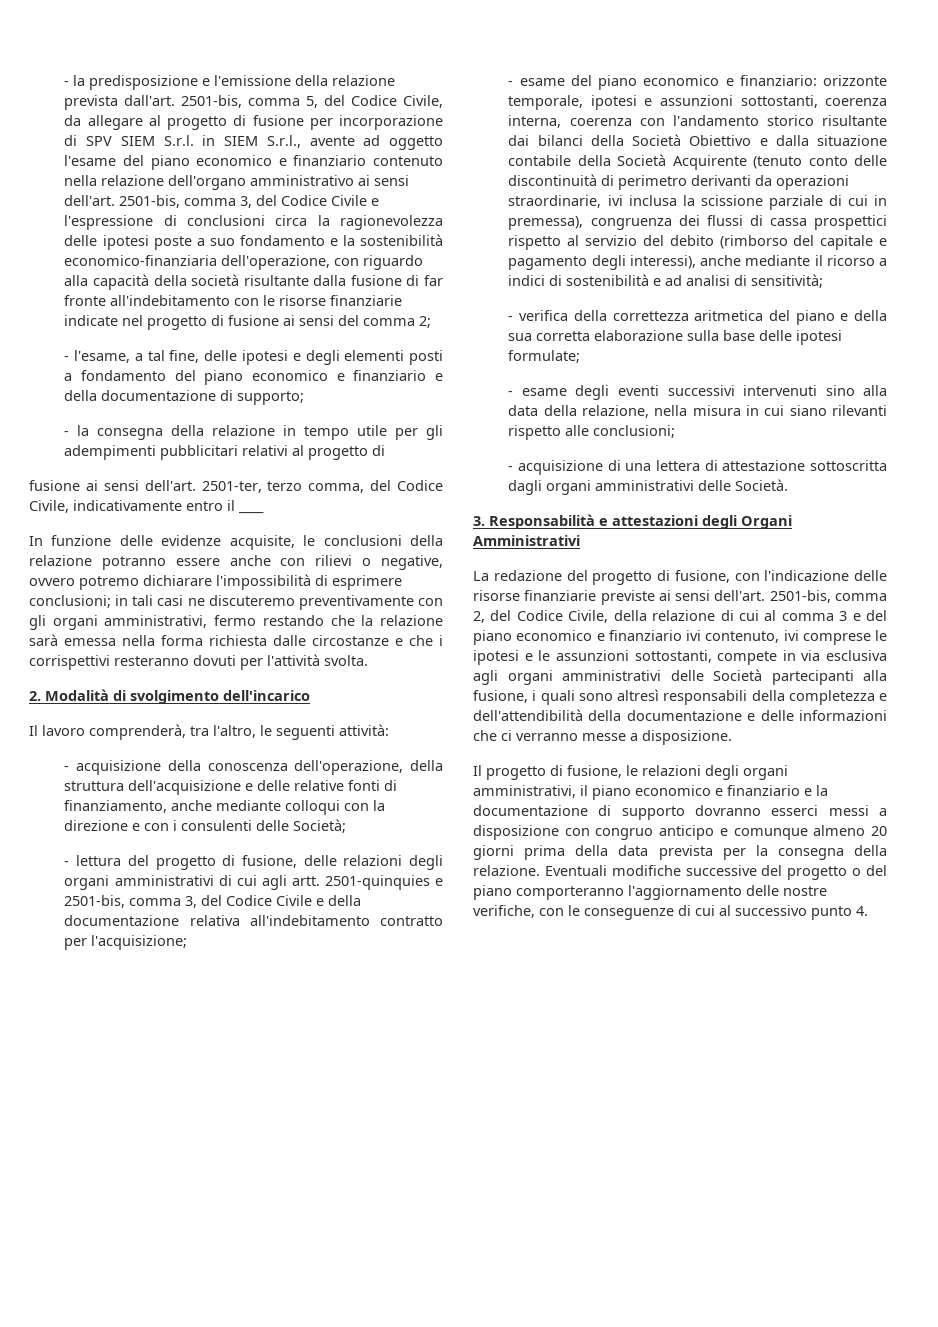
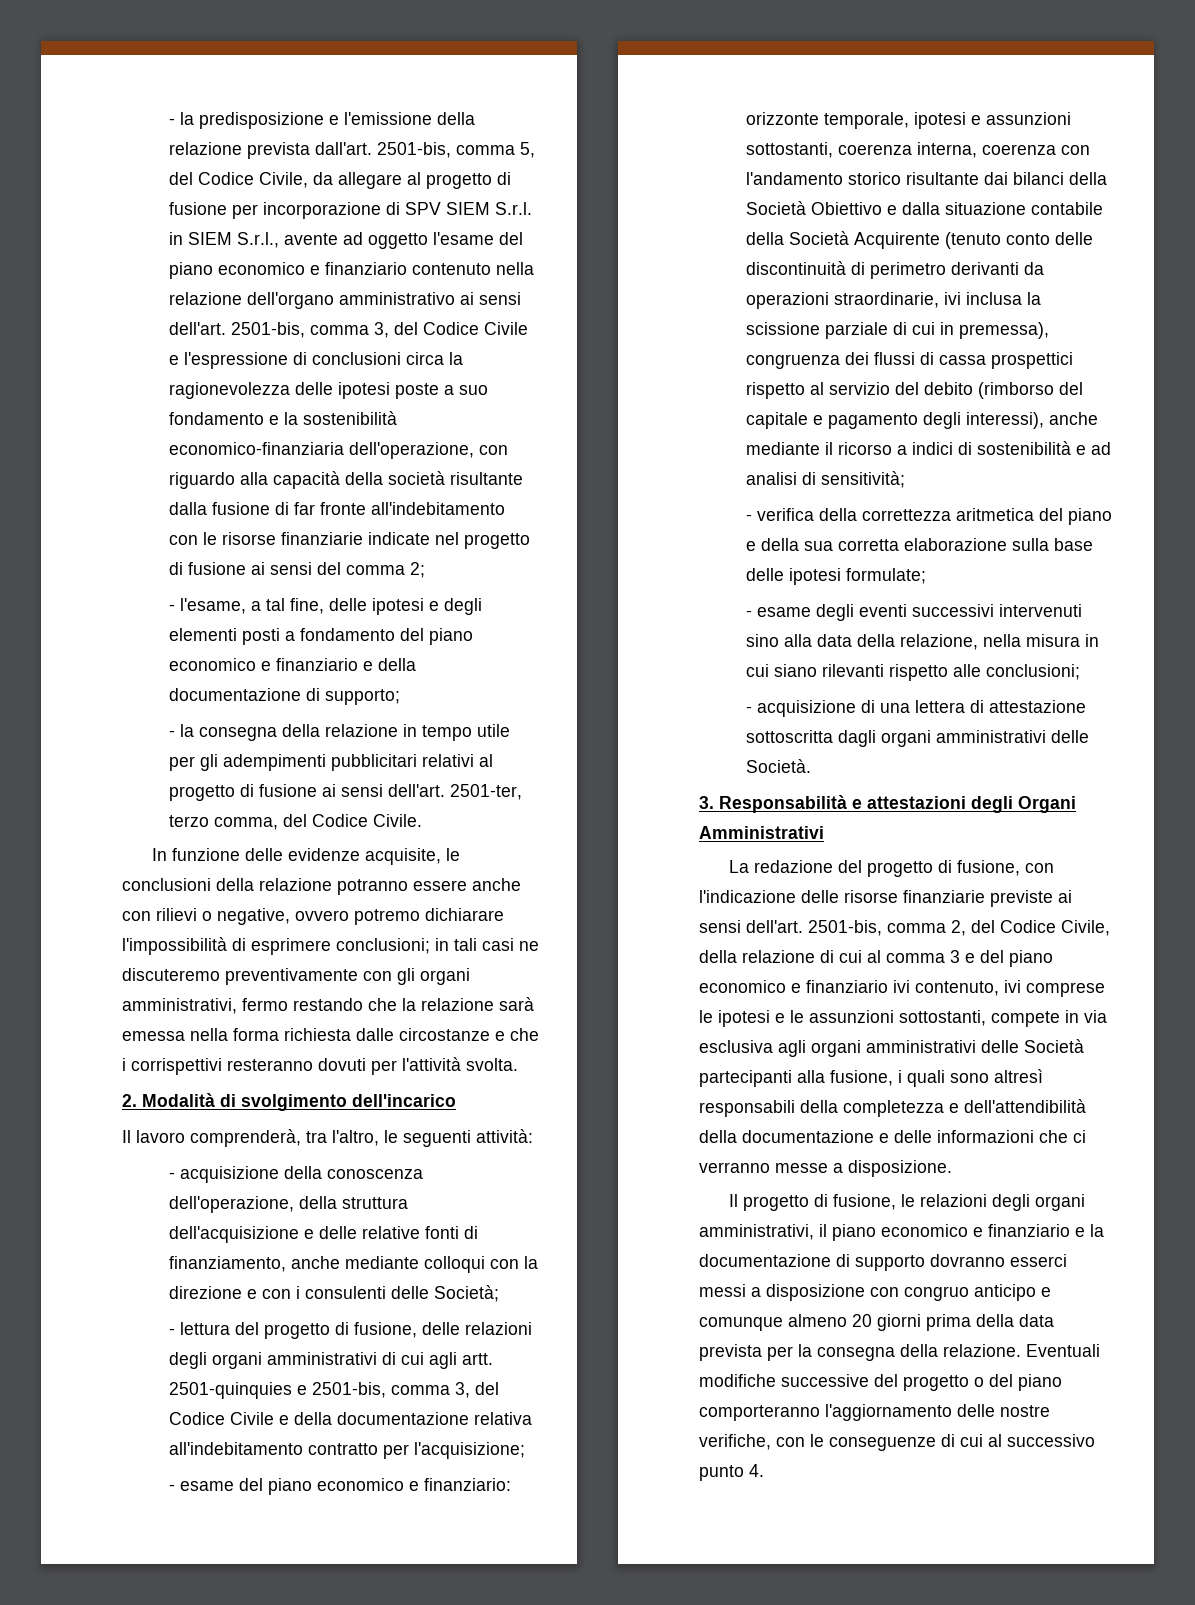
(386, 450) // -> (255, 790) none
[29,500,235,513] [238,511,264,514] Civile, indicativamente entro il ____ -> [373,814,423,827] Civile.

